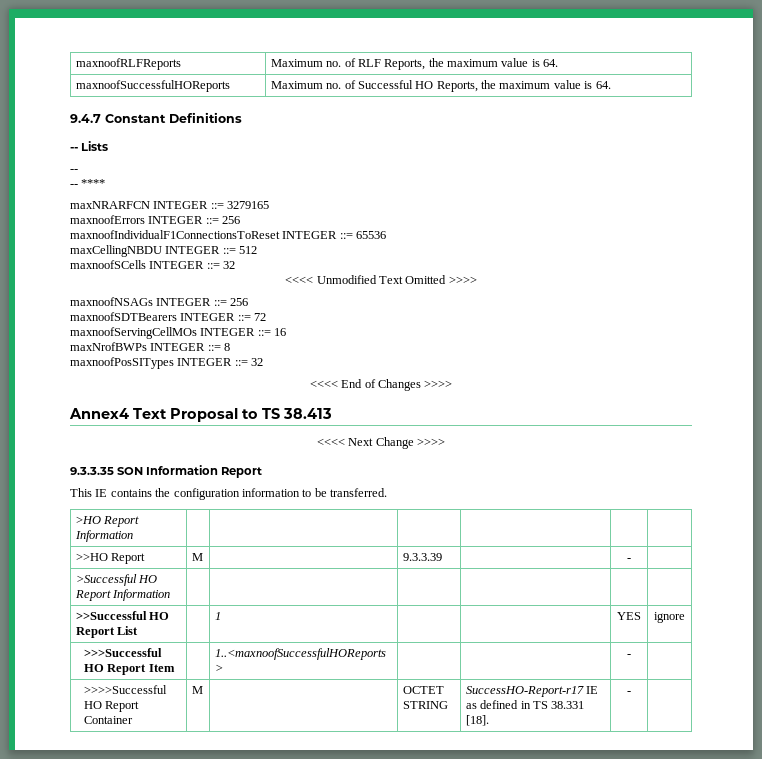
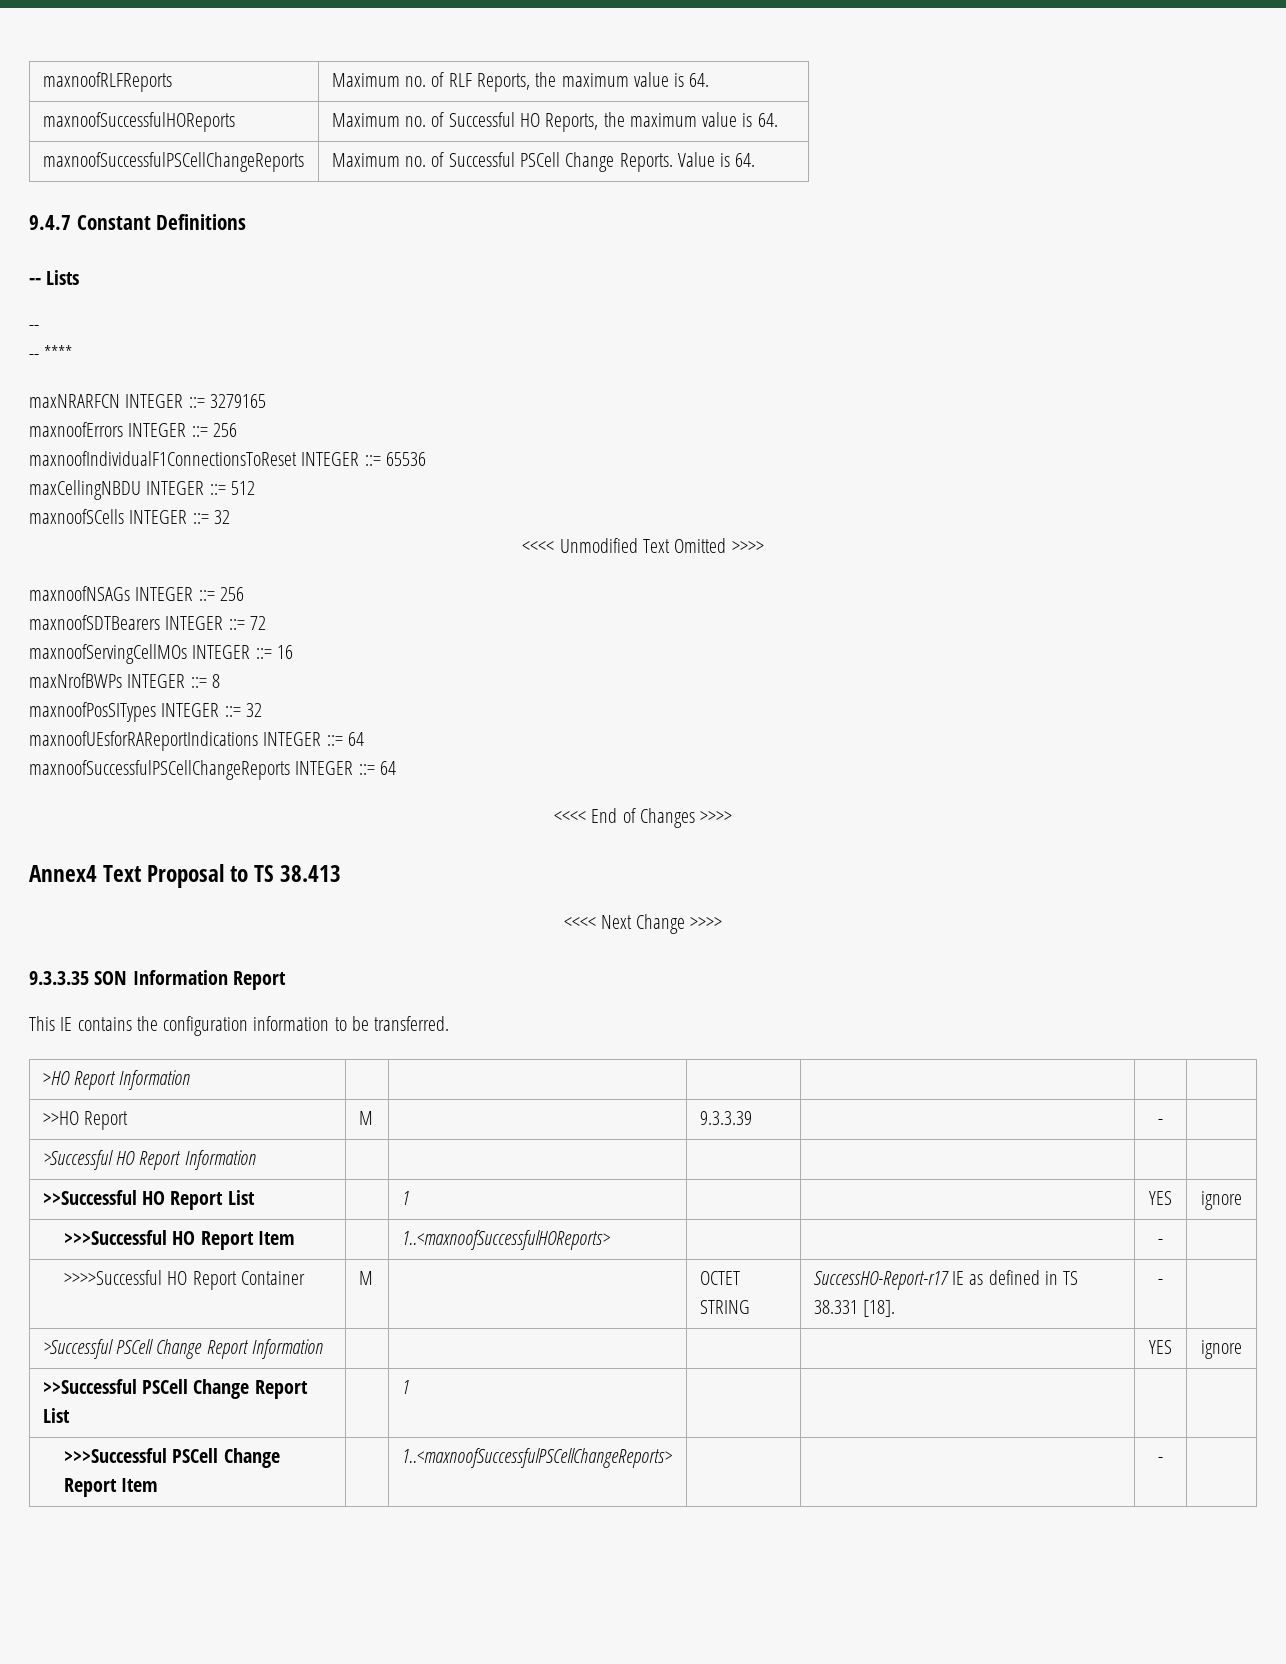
(611, 85) none -> [42,152,304,172] [331,152,756,172] // maxnoofSuccessfulPSCellChangeReports | Maximum no. of Successful PSCell Change Reports. Value is 64.
(264, 362) none -> [29,731,364,751] [29,760,396,780] // maxnoofUEsforRAReportIndications INTEGER ::= 64 // maxnoofSuccessfulPSCellChangeReports INTEGER ::= 64
(631, 692) none -> [42,1339,323,1359] [1149,1340,1172,1354] [1201,1340,1242,1359] [42,1379,308,1399] [42,1408,70,1423] [401,1380,409,1394] [63,1448,280,1468] [63,1478,159,1497] [401,1448,672,1468] [1158,1457,1163,1463] // >Successful PSCell Change Report Information | | | | | YES | ignore // >>Successful PSCell Change Report List | | 1 | | | | // >>>Successful PSCell Change Report Item | | 1..<maxnoofSuccessfulPSCellChangeReports> | | | - |

